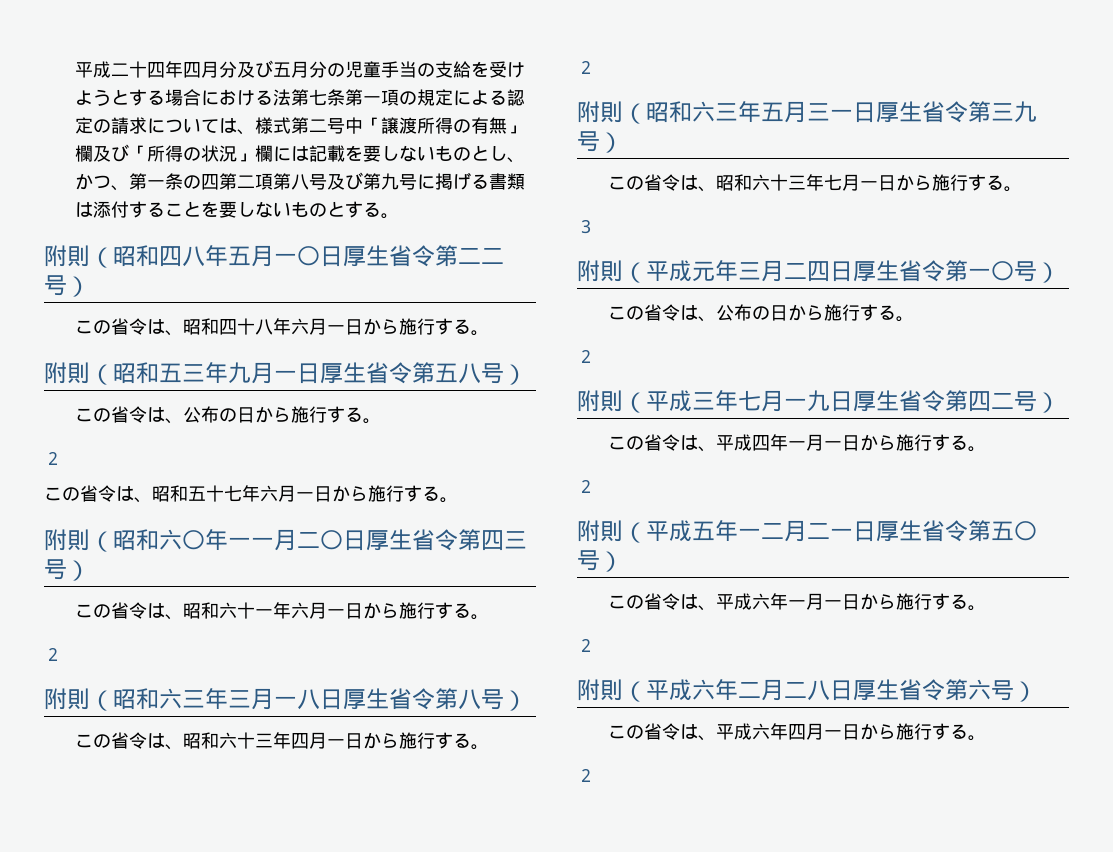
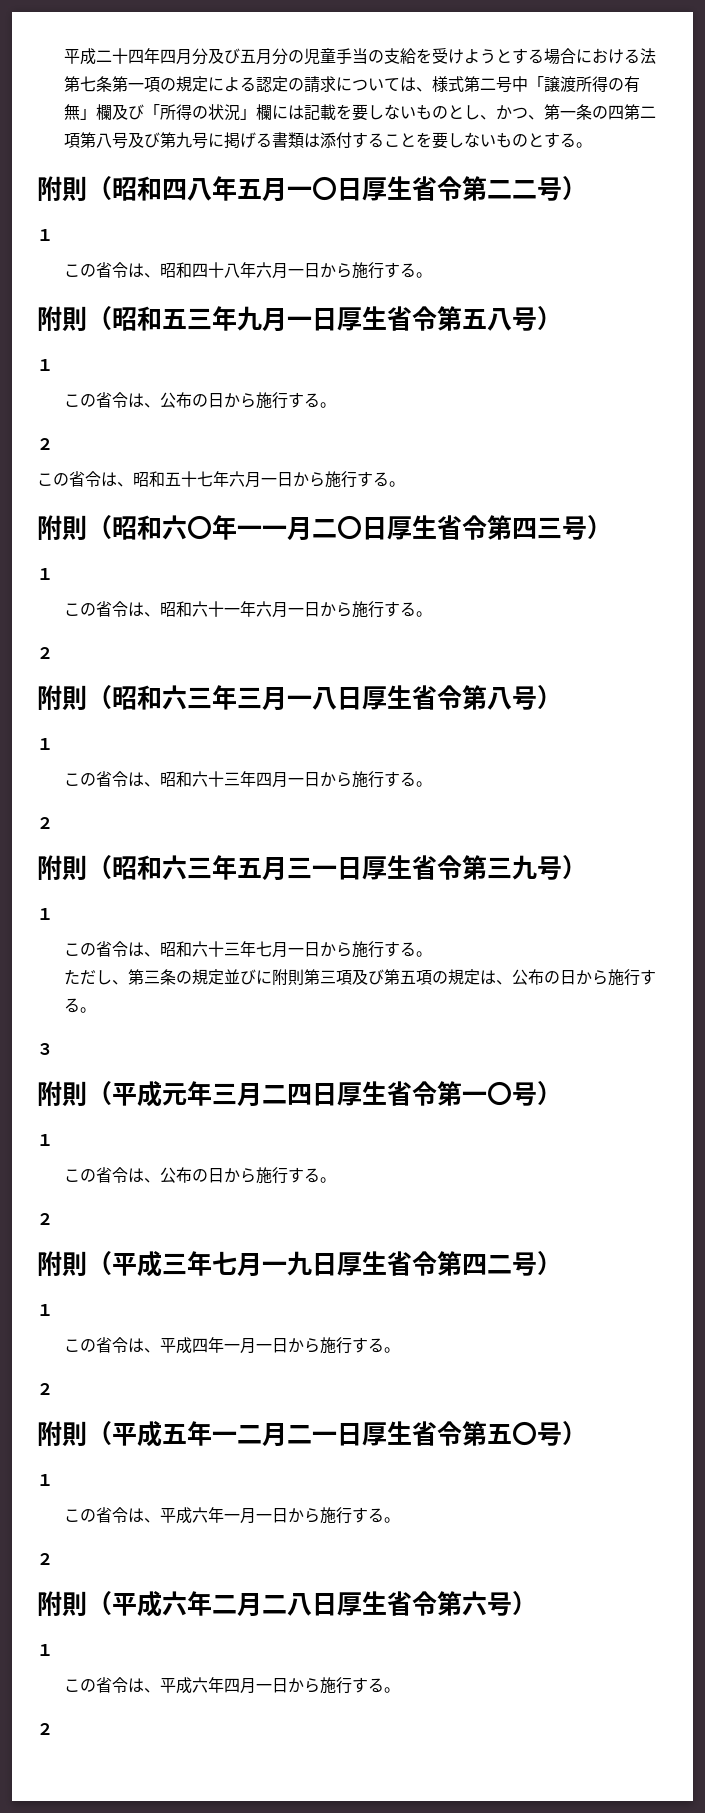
(90, 286) none -> [37,229,53,241] // １
(527, 374) none -> [37,359,53,371] // １
(90, 570) none -> [37,568,53,580] // １
(527, 700) none -> [37,738,53,750] // １
(623, 142) none -> [37,908,53,920] // １
(1022, 189) none -> [63,969,656,986] [63,998,96,1013] // ただし、第三条の規定並びに附則第三項及び第五項の規定は、公布の日から施行する。
(1060, 272) none -> [37,1134,53,1146] // １
(1060, 402) none -> [37,1304,53,1316] // １
(623, 561) none -> [37,1474,53,1486] // １
(1037, 691) none -> [37,1644,53,1656] // １

